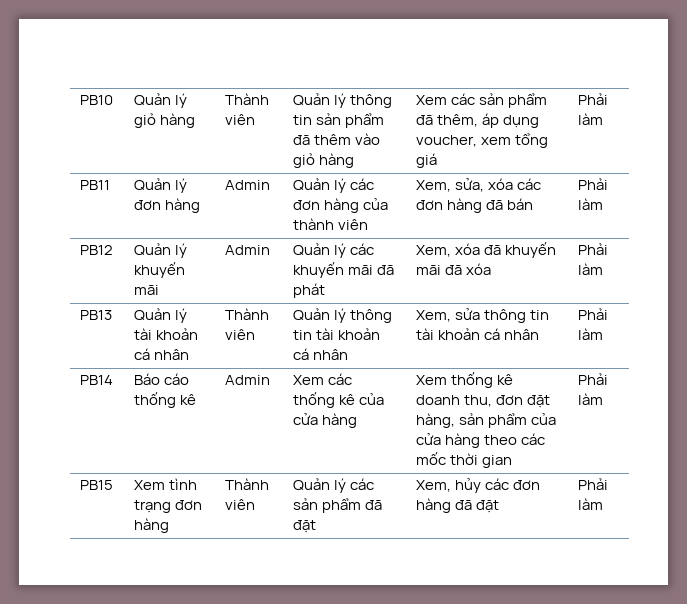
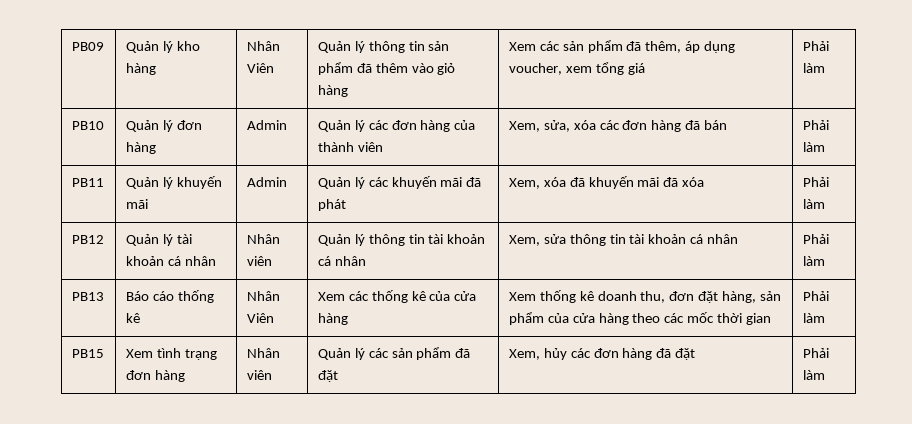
[80,95,114,105] [134,93,188,108] [134,113,196,128] [225,93,270,105] [225,114,256,125] PB10 | Quản lý giỏ hàng | Thành viên -> [71,42,104,51] [125,41,200,53] [125,63,156,75] [246,41,280,51] [246,63,274,73] PB09 | Quản lý kho hàng | Nhân Viên
[80,180,111,190] PB11 -> [71,121,104,130] PB10
[80,245,114,255] PB12 -> [71,178,104,187] PB11
[80,310,113,320] PB13 -> [71,235,104,244] PB12
[225,308,270,320] Thành -> [246,234,280,244] Nhân
[80,375,114,385] PB14 -> [71,292,104,301] PB13
[225,375,271,385] Admin -> [246,291,280,301] [246,313,274,323] Nhân Viên
[225,478,270,490] Thành -> [246,348,280,358] Nhân

